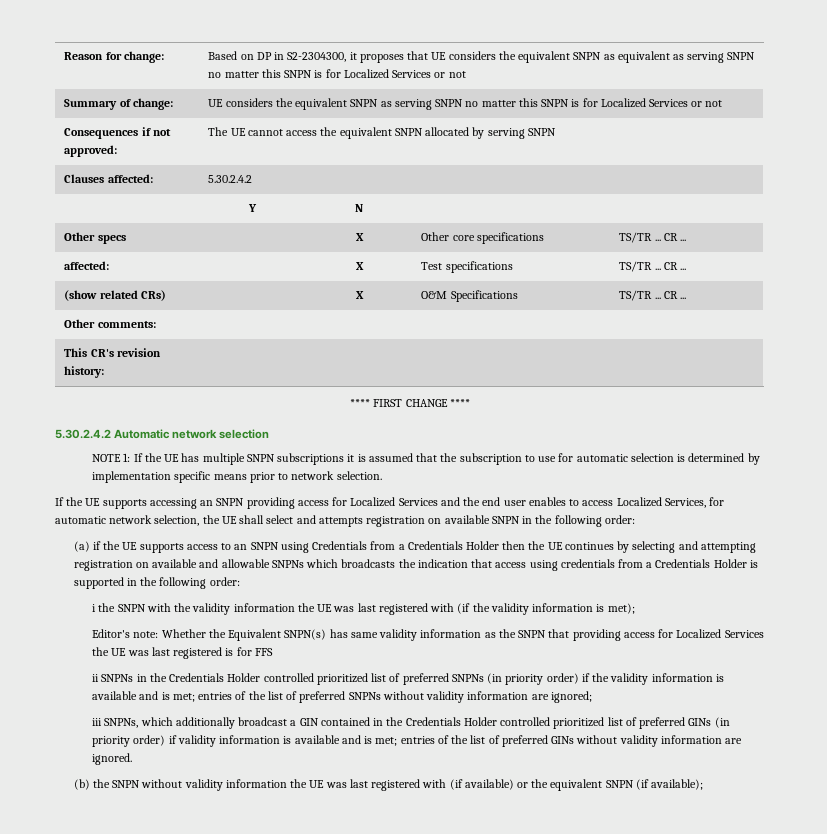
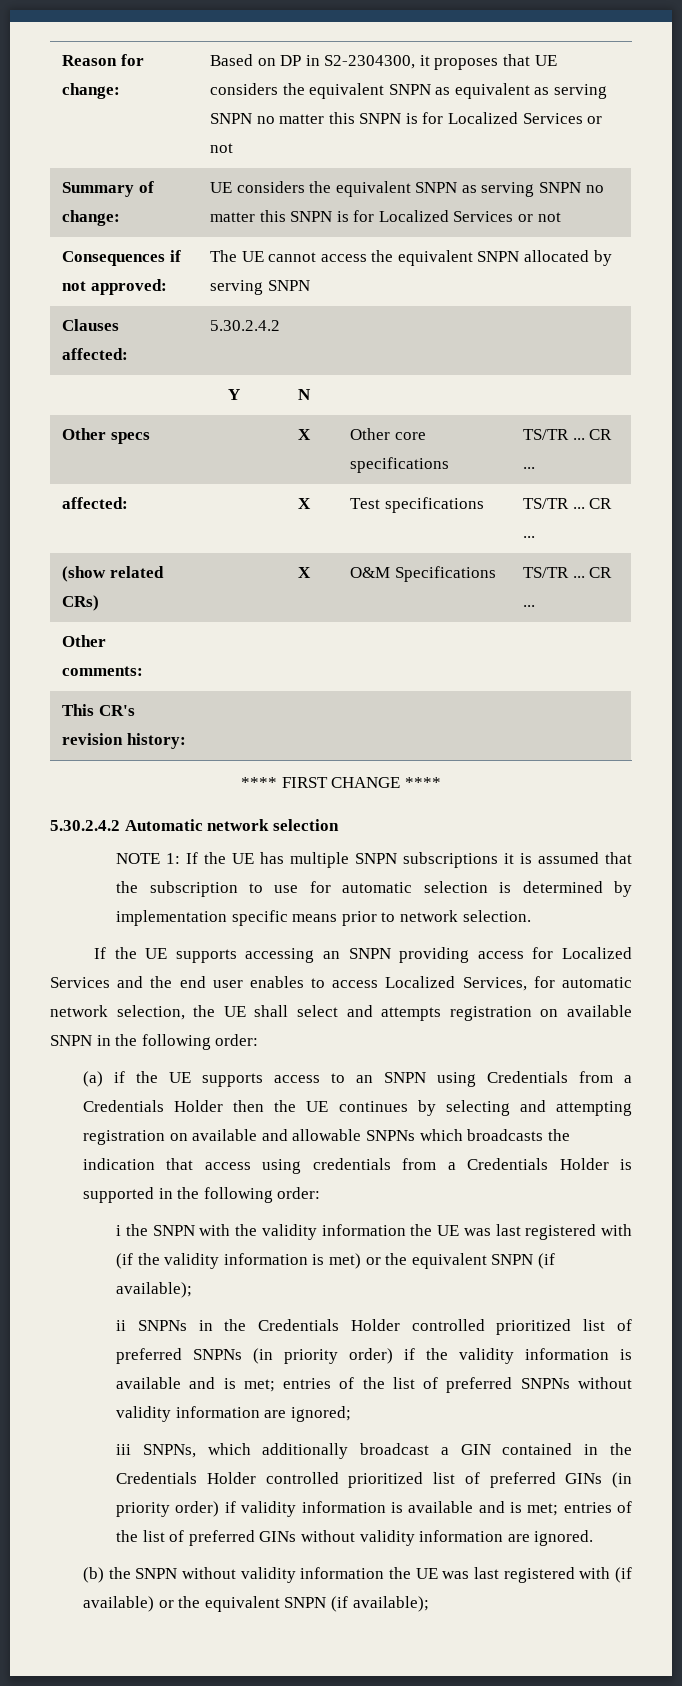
[607,603,635,614] [92,629,764,641] [92,647,273,659] met); // Editor's note: Whether the Equivalent SNPN(s) has same validity information as the SNPN that providing access for Localized Services the UE was last registered is for FFS -> [329,1253,555,1269] [116,1282,193,1298] met) or the equivalent SNPN (if available);

